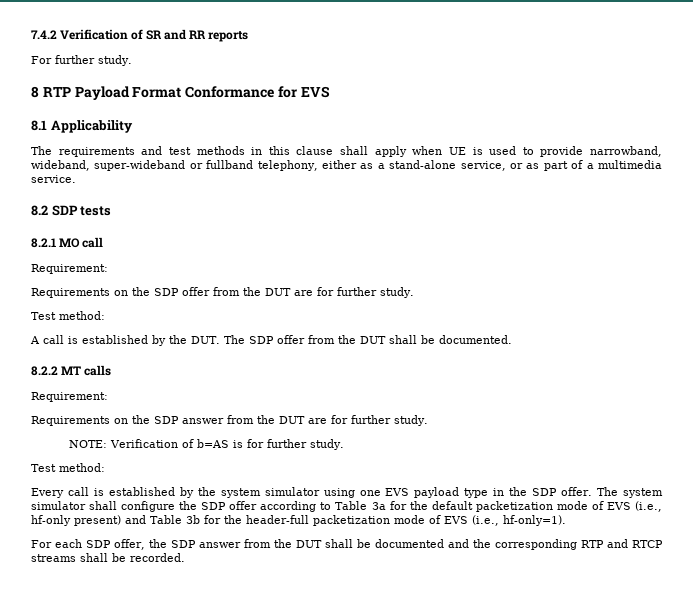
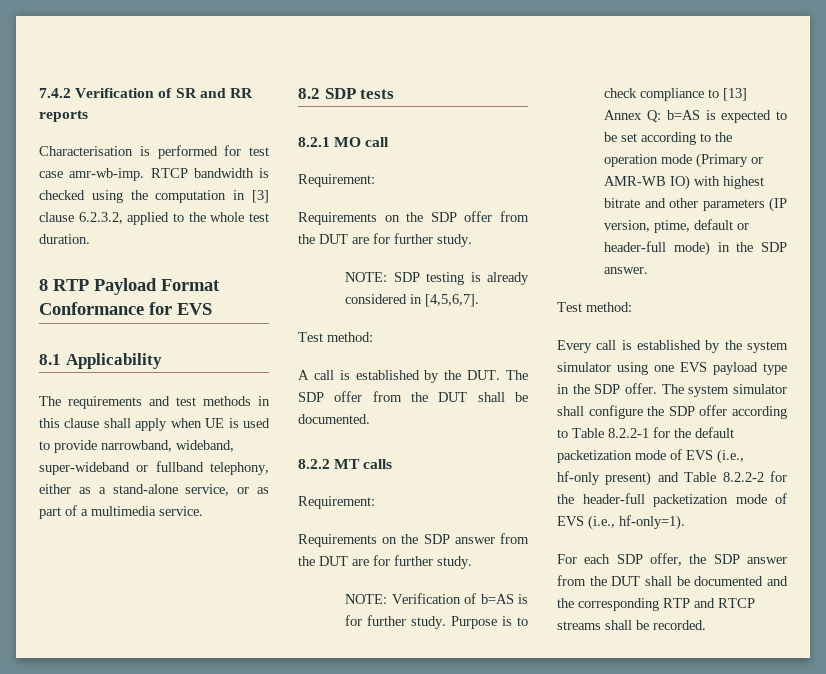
[31,55,132,66] For further study. -> [39,145,269,159] [39,168,269,181] [39,190,269,203] [39,212,269,225] [39,234,90,244] Characterisation is performed for test case amr-wb-imp. RTCP bandwidth is checked using the computation in [3] clause 6.2.3.2, applied to the whole test duration.
(414, 292) none -> [345,272,529,285] [345,294,480,307] // NOTE: SDP testing is already considered in [4,5,6,7].
(344, 444) none -> [451,616,528,629] [604,88,748,101] [604,110,787,123] [604,132,733,145] [604,153,764,168] [604,175,765,190] [604,197,787,212] [604,219,750,233] [604,241,787,256] [604,267,649,274] Purpose is to check compliance to [13] Annex Q: b=AS is expected to be set according to the operation mode (Primary or AMR-WB IO) with highest bitrate and other parameters (IP version, ptime, default or header-full mode) in the SDP answer.
[371,502,386,510] 3a -> [608,428,649,438] 8.2.2-1
[186,515,200,524] 3b -> [722,472,764,482] 8.2.2-2

